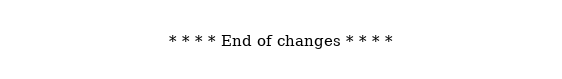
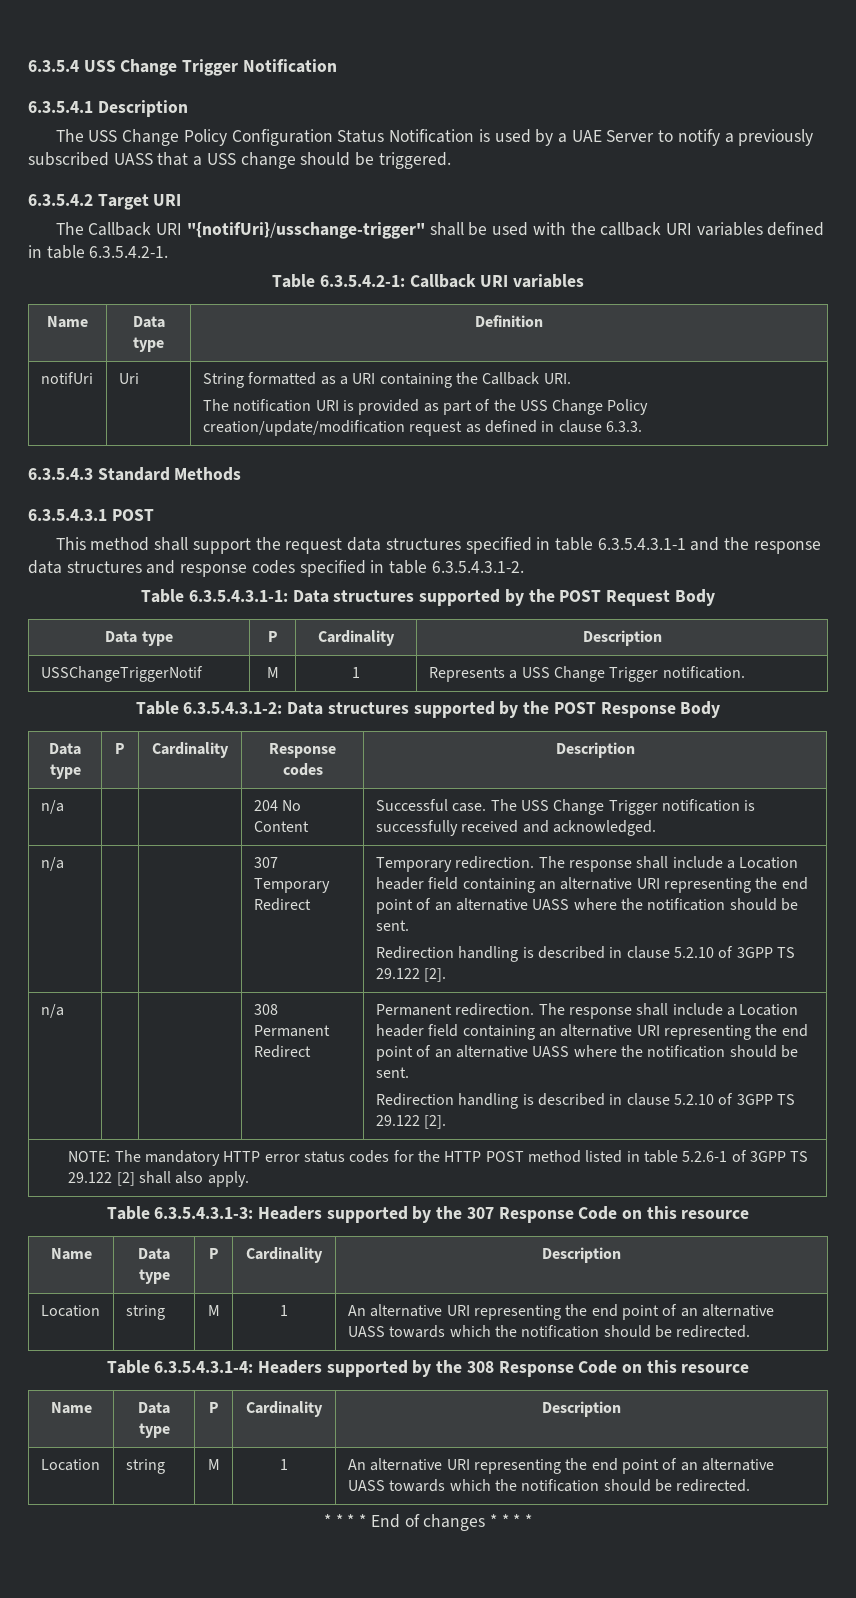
(169, 40) none -> [28,59,337,76] [28,100,188,117] [55,129,814,146] [28,152,451,169] [28,194,182,210] [55,222,825,239] [28,245,169,259] [272,274,584,288] [47,316,88,328] [132,316,165,328] [133,337,164,352] [475,315,543,327] [40,372,93,384] [118,373,139,384] [202,372,571,388] [202,399,649,415] [202,420,642,436] [28,467,242,481] [28,509,154,521] [55,537,821,554] [28,560,524,577] [141,589,715,606] [105,631,173,646] [267,631,278,642] [318,630,395,646] [582,630,662,646] [40,666,203,682] [266,667,279,678] [352,667,360,678] [428,666,745,682] [135,701,721,718] [49,743,81,755] [49,764,81,779] [115,743,125,754] [152,742,229,758] [269,743,336,758] [282,763,323,776] [555,742,635,758] [40,800,64,814] [253,800,302,811] [253,821,309,832] [375,799,756,815] [375,820,656,836] [40,857,64,871] [253,857,278,868] [253,878,330,893] [253,898,311,911] [375,856,799,872] [375,877,808,893] [375,898,798,914] [375,920,409,931] [375,946,795,962] [375,968,447,982] [40,1004,64,1018] [253,1004,278,1015] [253,1025,330,1037] [253,1045,311,1058] [375,1003,799,1019] [375,1024,808,1040] [375,1045,798,1061] [375,1067,409,1078] [375,1093,795,1109] [375,1115,447,1129] [68,1150,809,1166] [68,1171,249,1187] [106,1206,750,1223] [50,1248,92,1260] [138,1248,170,1260] [138,1269,170,1284] [208,1248,219,1259] [246,1247,323,1263] [542,1247,621,1263] [40,1305,100,1317] [125,1305,165,1320] [207,1305,220,1316] [280,1305,288,1316] [347,1304,774,1320] [347,1325,751,1338] [106,1360,750,1377] [50,1402,92,1414] [138,1402,170,1414] [138,1423,170,1438] [208,1402,219,1413] [246,1401,323,1417] [542,1401,621,1417] [40,1459,100,1471] [125,1459,165,1474] [207,1459,220,1470] [280,1459,288,1470] [347,1458,774,1474] [347,1479,751,1492] 6.3.5.4 USS Change Trigger Notification // 6.3.5.4.1 Description // The USS Change Policy Configuration Status Notification is used by a UAE Server to notify a previously subscribed UASS that a USS change should be triggered. // 6.3.5.4.2 Target URI // The Callback URI "{notifUri}/usschange-trigger" shall be used with the callback URI variables defined in table 6.3.5.4.2-1. // Table 6.3.5.4.2-1: Callback URI variables // Name | Data type | Definition // notifUri | Uri | String formatted as a URI containing the Callback URI. // The notification URI is provided as part of the USS Change Policy creation/update/modification request as defined in clause 6.3.3. // 6.3.5.4.3 Standard Methods // 6.3.5.4.3.1 POST // This method shall support the request data structures specified in table 6.3.5.4.3.1-1 and the response data structures and response codes specified in table 6.3.5.4.3.1-2. // Table 6.3.5.4.3.1-1: Data structures supported by the POST Request Body // Data type | P | Cardinality | Description // USSChangeTriggerNotif | M | 1 | Represents a USS Change Trigger notification. // Table 6.3.5.4.3.1-2: Data structures supported by the POST Response Body // Data type | P | Cardinality | Response codes | Description // n/a | | | 204 No Content | Successful case. The USS Change Trigger notification is successfully received and acknowledged. // n/a | | | 307 Temporary Redirect | Temporary redirection. The response shall include a Location header field containing an alternative URI representing the end point of an alternative UASS where the notification should be sent. // Redirection handling is described in clause 5.2.10 of 3GPP TS 29.122 [2]. // n/a | | | 308 Permanent Redirect | Permanent redirection. The response shall include a Location header field containing an alternative URI representing the end point of an alternative UASS where the notification should be sent. // Redirection handling is described in clause 5.2.10 of 3GPP TS 29.122 [2]. // NOTE: The mandatory HTTP error status codes for the HTTP POST method listed in table 5.2.6-1 of 3GPP TS 29.122 [2] shall also apply. // Table 6.3.5.4.3.1-3: Headers supported by the 307 Response Code on this resource // Name | Data type | P | Cardinality | Description // Location | string | M | 1 | An alternative URI representing the end point of an alternative UASS towards which the notification should be redirected. // Table 6.3.5.4.3.1-4: Headers supported by the 308 Response Code on this resource // Name | Data type | P | Cardinality | Description // Location | string | M | 1 | An alternative URI representing the end point of an alternative UASS towards which the notification should be redirected. //

